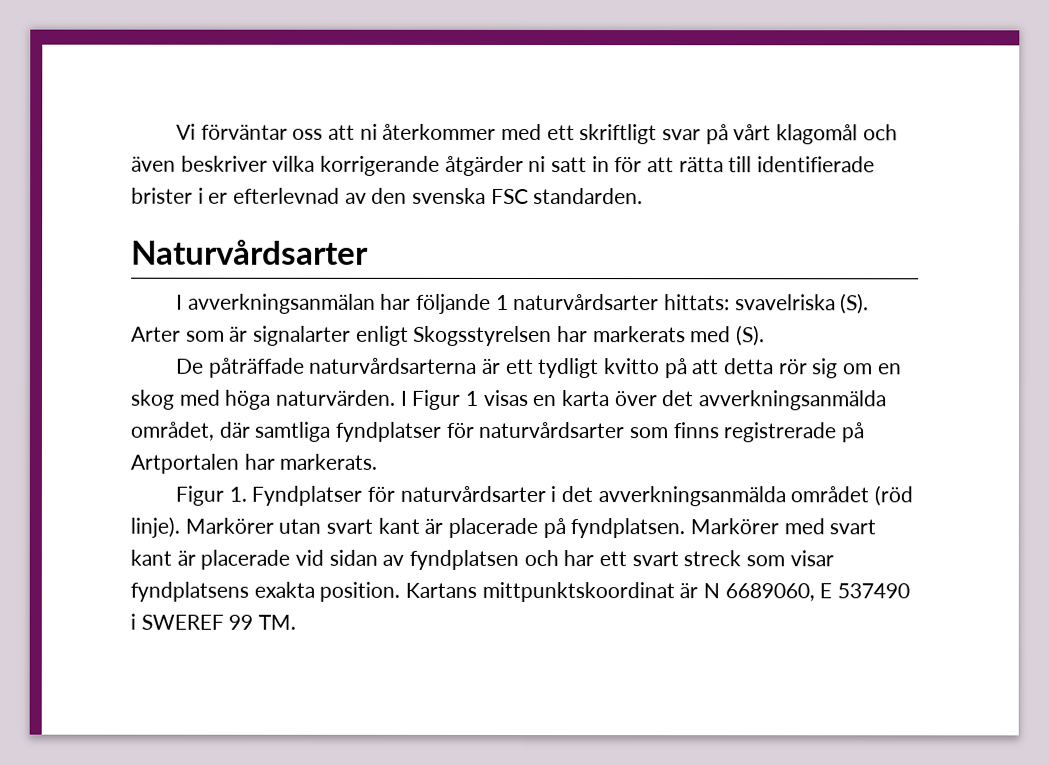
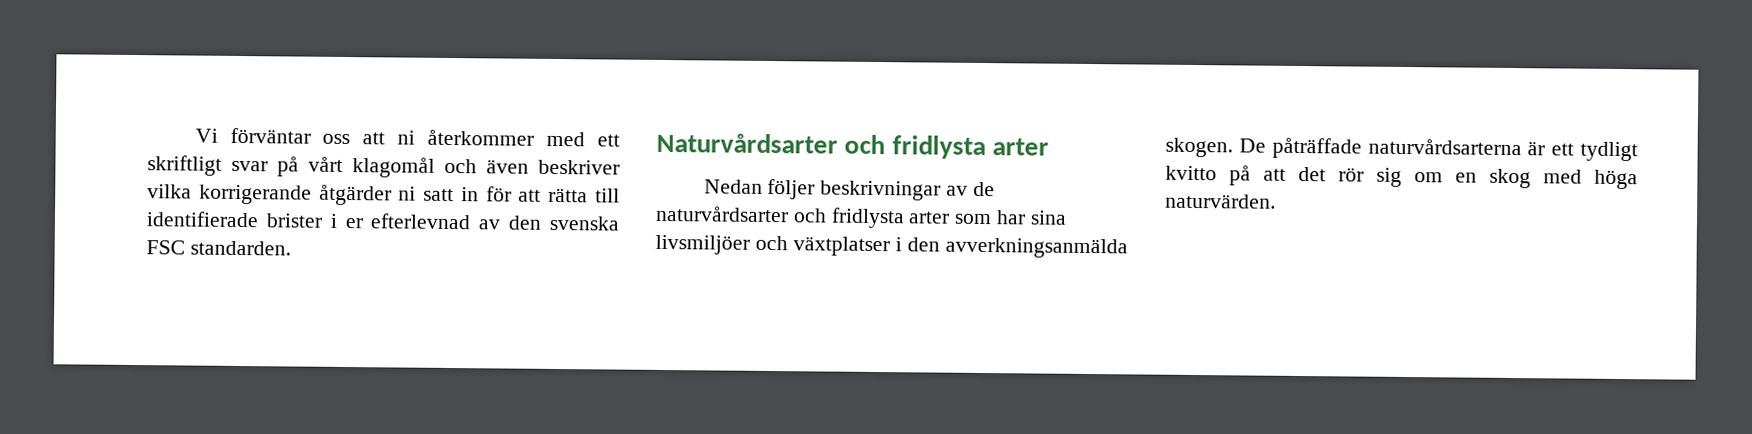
[176,293,870,315] [131,325,766,347] // I avverkningsanmälan har följande 1 naturvårdsarter hittats: svavelriska (S). Arter som är signalarter enligt Skogsstyrelsen har markerats med (S). // -> [844,134,1049,160] [703,178,995,201] [655,205,1067,229] [655,234,1128,259] [1165,137,1233,158] och fridlysta arter // Nedan följer beskrivningar av de naturvårdsarter och fridlysta arter som har sina livsmiljöer och växtplatser i den avverkningsanmälda skogen.
[724,358,775,375] detta -> [1298,166,1326,182] det
[399,389,887,411] [130,421,865,443] [130,453,378,474] [175,485,914,507] [130,516,877,539] [130,549,834,570] [130,581,911,603] [130,613,297,630] I Figur 1 visas en karta över det avverkningsanmälda området, där samtliga fyndplatser för naturvårdsarter som finns registrerade på Artportalen har markerats. // Figur 1. Fyndplatser för naturvårdsarter i det avverkningsanmälda området (röd linje). Markörer utan svart kant är placerade på fyndplatsen. Markörer med svart kant är placerade vid sidan av fyndplatsen och har ett svart streck som visar fyndplatsens exakta position. Kartans mittpunktskoordinat är N 6689060, E 537490 i SWEREF 99 TM. -> (1276, 201) none

